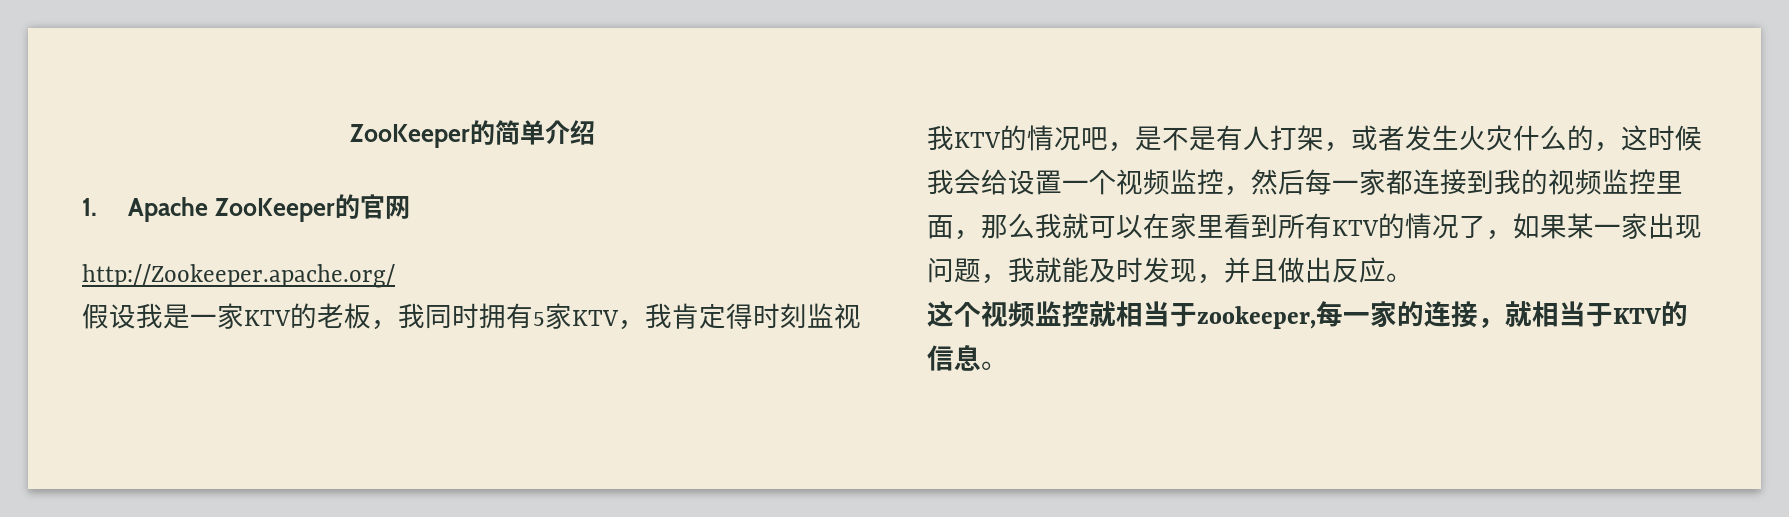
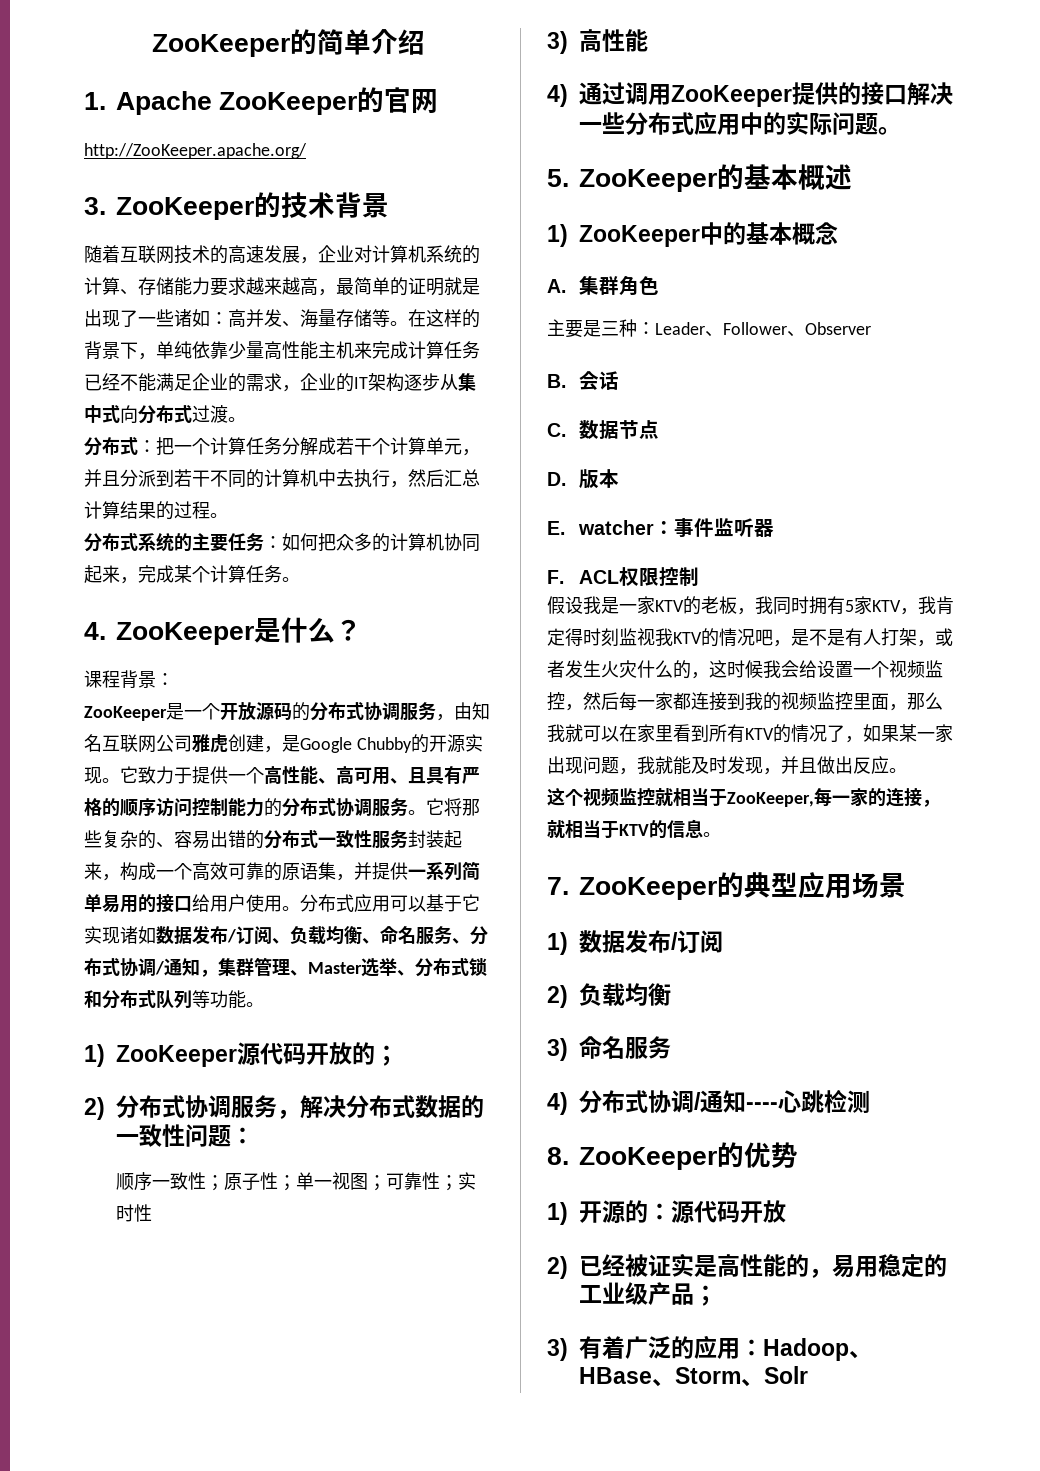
[82,264,395,288] http://Zookeeper.apache.org/ -> [84,143,307,159] [84,192,389,220] [84,245,480,264] [84,277,480,296] [84,309,480,328] [84,341,480,360] [84,373,476,392] [84,405,246,424] [84,437,480,456] [84,469,480,488] [84,501,228,520] [84,532,480,552] [84,565,300,584] [84,617,362,645] [84,670,174,688] [84,702,490,721] [84,734,483,753] [84,766,480,785] [84,797,480,817] [84,830,462,849] [84,861,480,881] [84,894,480,913] [84,925,488,945] [84,957,487,977] [84,990,264,1009] [84,1042,398,1067] [84,1095,484,1120] [115,1124,254,1147] [115,1172,476,1191] [115,1204,152,1222] [547,29,648,54] [547,82,953,107] [578,111,901,135] [547,164,852,192] [547,222,838,247] [547,275,659,296] [547,319,871,338] [547,371,619,390] [547,420,659,439] [547,469,619,489] [547,518,774,537] [547,567,699,586] http://ZooKeeper.apache.org/ // 3. ZooKeeper的技术背景 // 随着互联网技术的高速发展，企业对计算机系统的计算、存储能力要求越来越高，最简单的证明就是出现了一些诸如：高并发、海量存储等。在这样的背景下，单纯依靠少量高性能主机来完成计算任务已经不能满足企业的需求，企业的IT架构逐步从集中式向分布式过渡。 // 分布式：把一个计算任务分解成若干个计算单元，并且分派到若干不同的计算机中去执行，然后汇总计算结果的过程。 // 分布式系统的主要任务：如何把众多的计算机协同起来，完成某个计算任务。 // 4. ZooKeeper是什么？ // 课程背景： // ZooKeeper是一个开放源码的分布式协调服务，由知名互联网公司雅虎创建，是Google Chubby的开源实现。它致力于提供一个高性能、高可用、且具有严格的顺序访问控制能力的分布式协调服务。它将那些复杂的、容易出错的分布式一致性服务封装起来，构成一个高效可靠的原语集，并提供一系列简单易用的接口给用户使用。分布式应用可以基于它实现诸如数据发布/订阅、负载均衡、命名服务、分布式协调/通知，集群管理、Master选举、分布式锁和分布式队列等功能。 // 1) ZooKeeper源代码开放的； // 2)分布式协调服务，解决分布式数据的一致性问题： // 顺序一致性；原子性；单一视图；可靠性；实时性 // 3)高性能 // 4)通过调用ZooKeeper提供的接口解决一些分布式应用中的实际问题。 // 5. ZooKeeper的基本概述 // 1) ZooKeeper中的基本概念 // A.集群角色 // 主要是三种：Leader、Follower、Observer // B.会话 // C.数据节点 // D.版本 // E. watcher：事件监听器 // F. ACL权限控制
[1197,306,1316,329] zookeeper, -> [727,792,814,807] ZooKeeper,
(1008, 365) none -> [547,872,906,900] [547,930,723,955] [547,983,671,1008] [547,1036,671,1061] [547,1089,870,1115] [547,1142,798,1170] [547,1200,786,1225] [547,1253,947,1279] [578,1282,717,1306] [547,1335,872,1361] [578,1366,808,1387] // 7. ZooKeeper的典型应用场景 // 1)数据发布/订阅 // 2)负载均衡 // 3)命名服务 // 4)分布式协调/通知----心跳检测 // 8. ZooKeeper的优势 // 1)开源的：源代码开放 // 2)已经被证实是高性能的，易用稳定的工业级产品； // 3)有着广泛的应用：Hadoop、HBase、Storm、Solr

